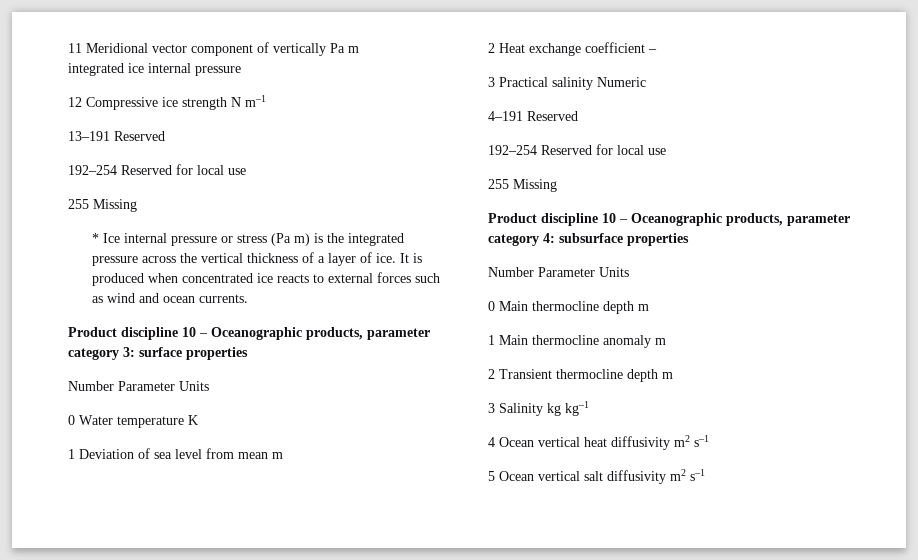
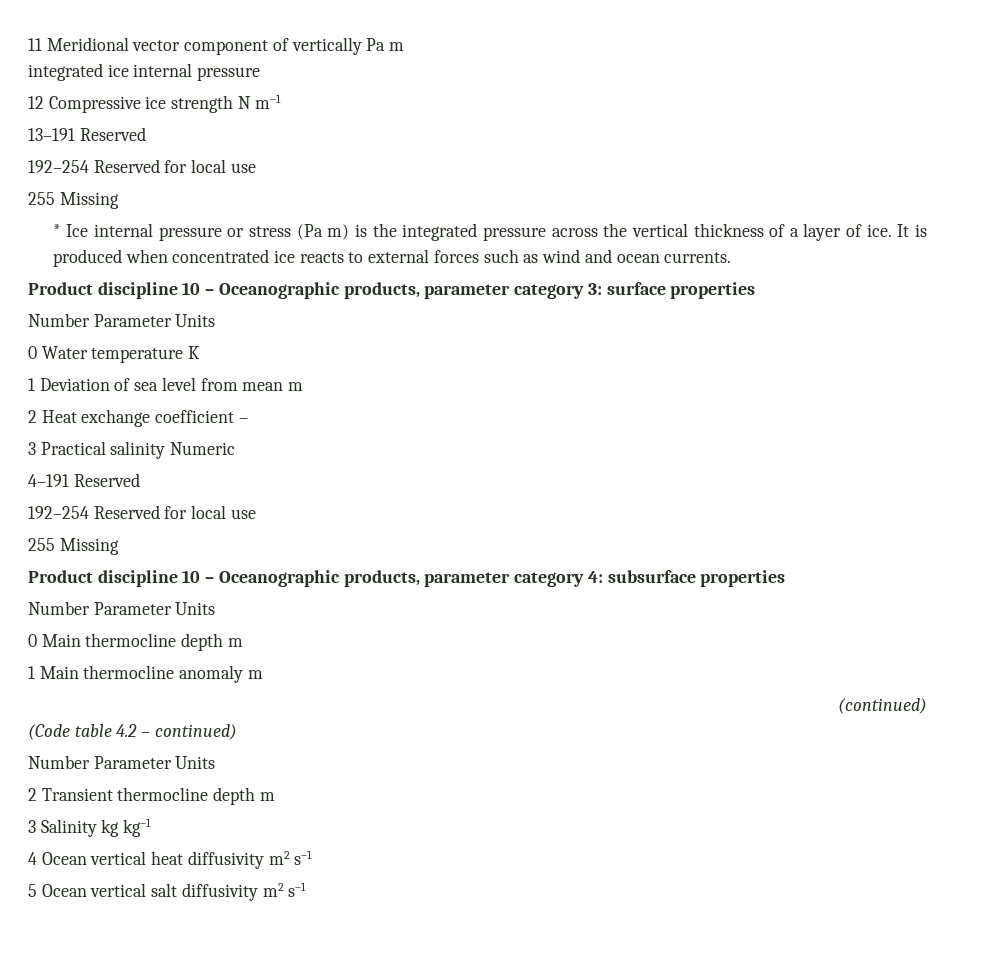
(666, 341) none -> [838,698,927,714] [28,724,237,740] [28,755,216,769] // (continued) // (Code table 4.2 – continued) // Number Parameter Units

